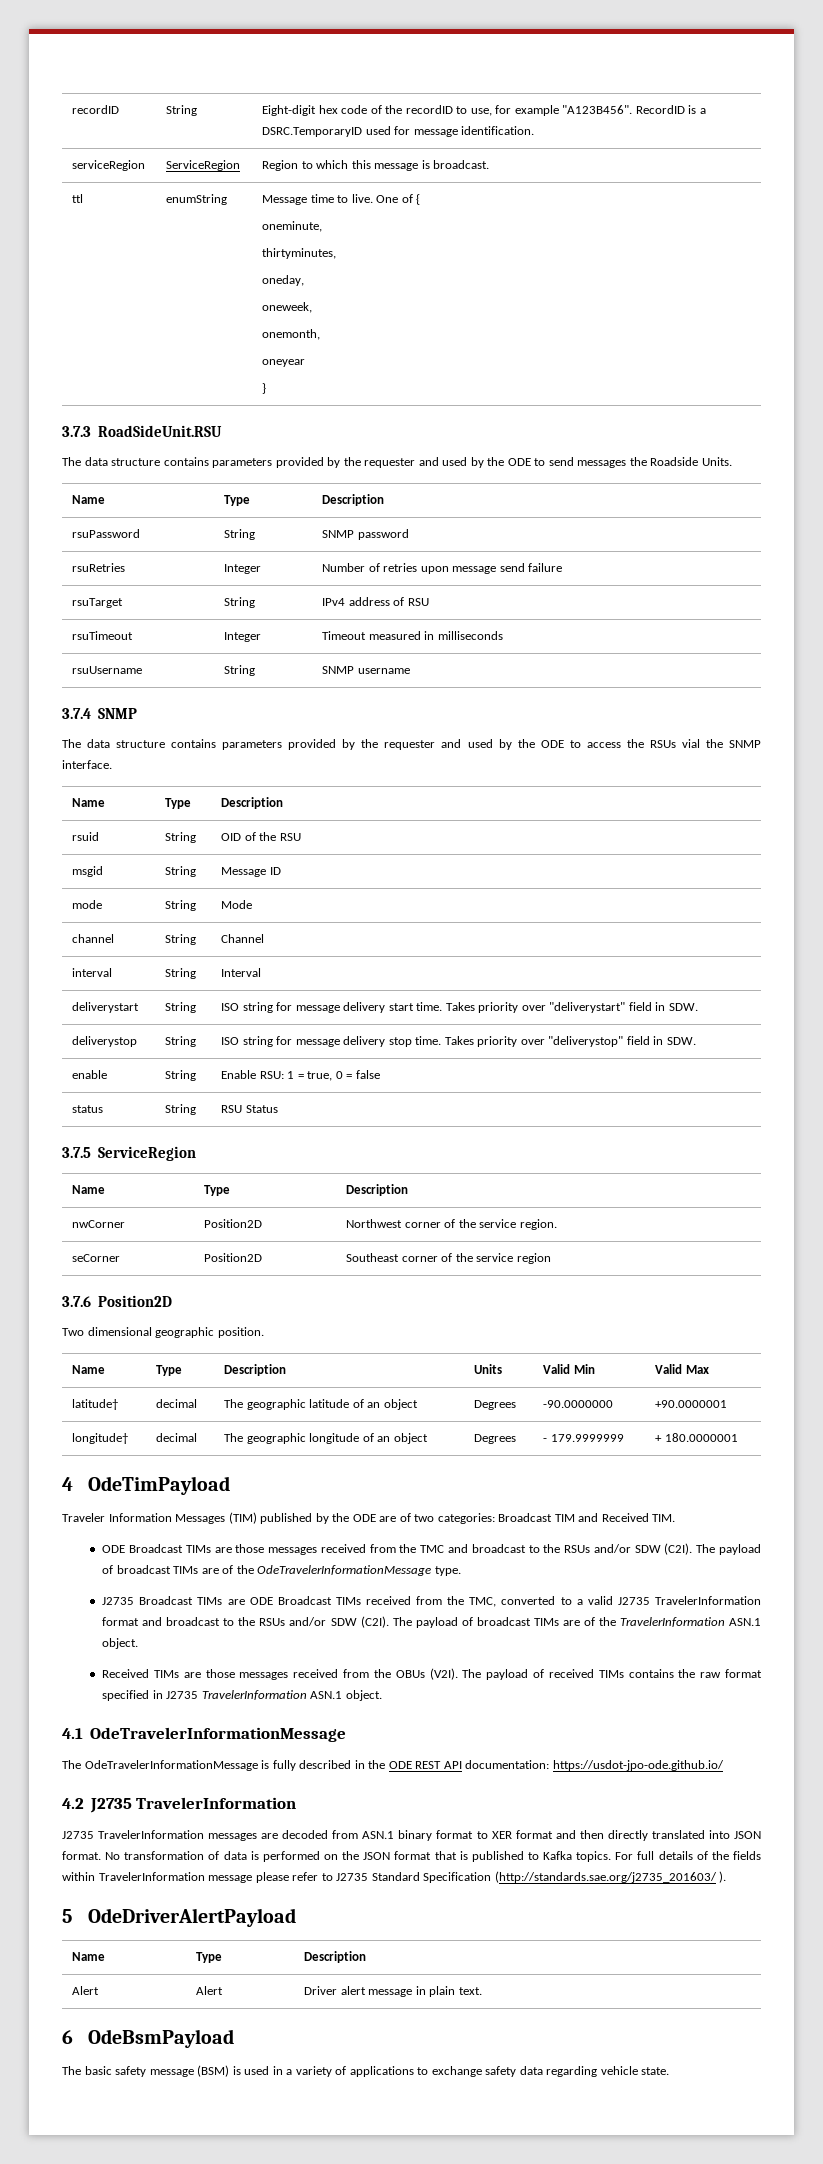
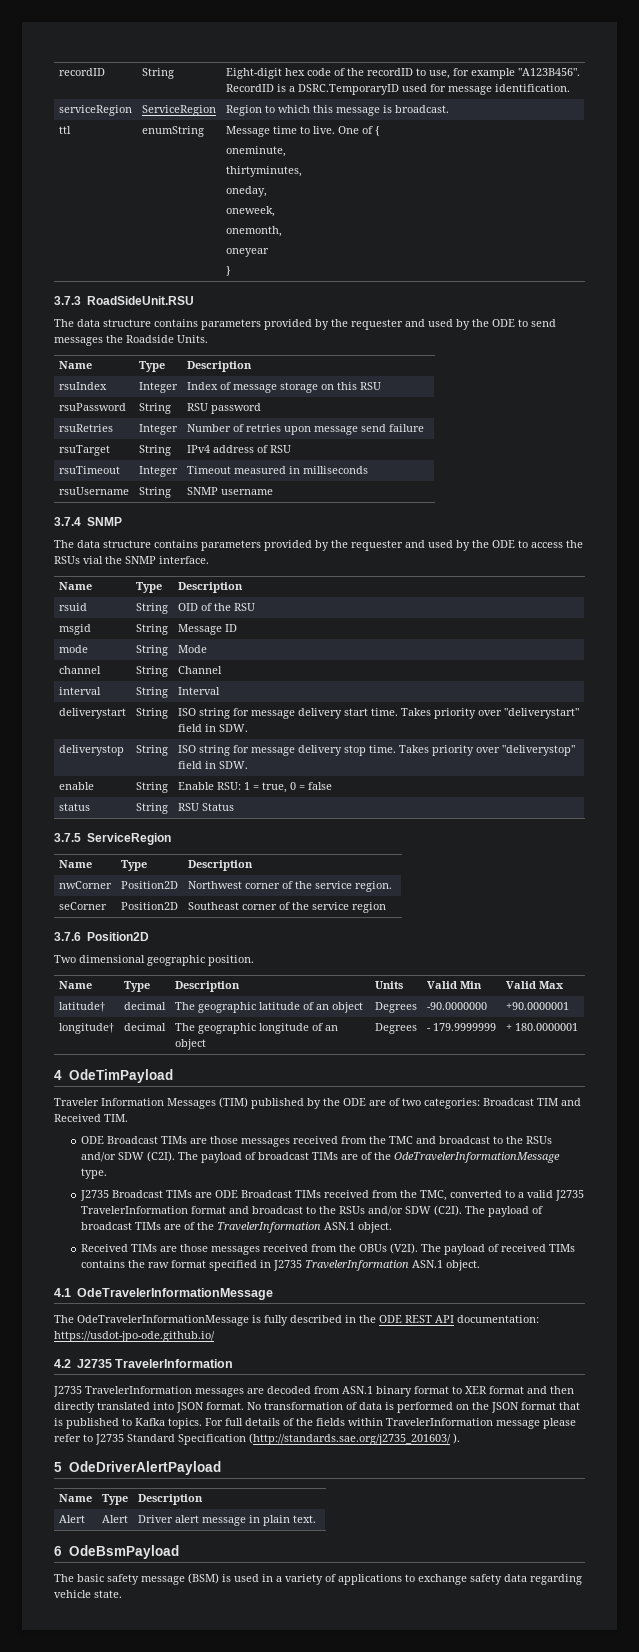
(385, 500) none -> [58,382,107,390] [138,382,178,393] [186,382,381,393] // rsuIndex | Integer | Index of message storage on this RSU
[322,530,355,538] SNMP -> [186,403,208,411] RSU

